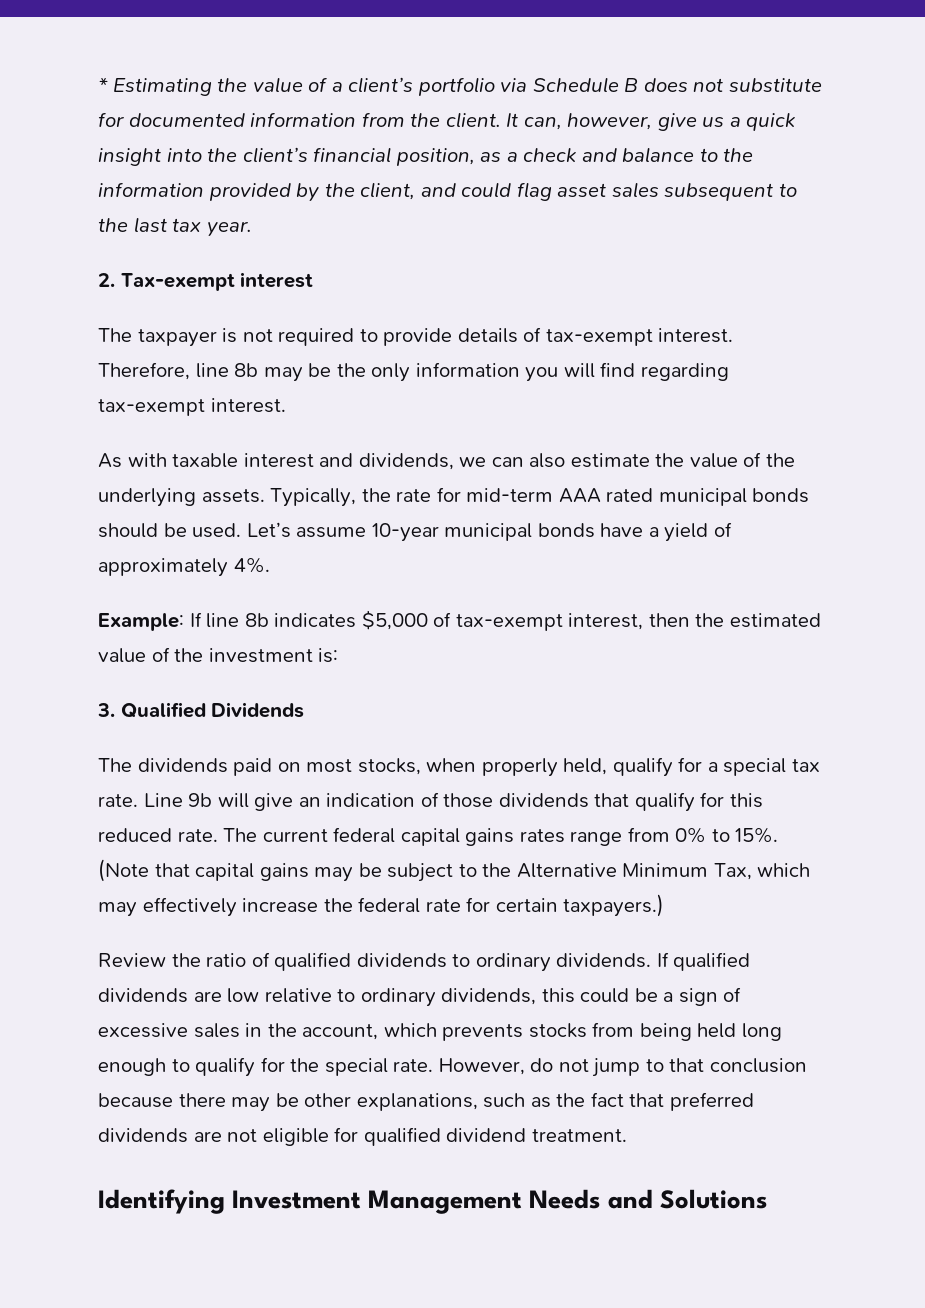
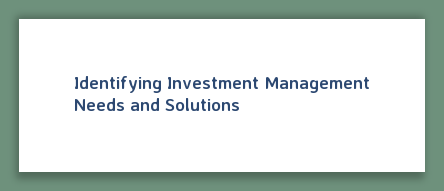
[98,77,822,96] [98,112,797,131] [98,147,754,166] [98,182,797,202] [98,217,252,237] [98,272,314,291] [98,327,734,347] [98,362,729,382] [98,398,286,416] [98,452,795,470] [98,487,810,507] [98,522,732,542] [98,557,270,577] [98,610,821,631] [98,647,339,663] [97,702,305,718] [98,757,820,777] [98,792,763,812] [98,827,779,846] [98,859,811,882] [98,894,665,917] [98,952,751,972] [98,987,742,1007] [98,1022,782,1041] [98,1057,807,1077] [98,1092,754,1112] [98,1127,627,1146] * Estimating the value of a client’s portfolio via Schedule B does not substitute for documented information from the client. It can, however, give us a quick insight into the client’s financial position, as a check and balance to the information provided by the client, and could flag asset sales subsequent to the last tax year. // 2. Tax-exempt interest // The taxpayer is not required to provide details of tax-exempt interest. Therefore, line 8b may be the only information you will find regarding tax-exempt interest. // As with taxable interest and dividends, we can also estimate the value of the underlying assets. Typically, the rate for mid-term AAA rated municipal bonds should be used. Let’s assume 10-year municipal bonds have a yield of approximately 4%. // Example: If line 8b indicates $5,000 of tax-exempt interest, then the estimated value of the investment is: // 3. Qualified Dividends // The dividends paid on most stocks, when properly held, qualify for a special tax rate. Line 9b will give an indication of those dividends that qualify for this reduced rate. The current federal capital gains rates range from 0% to 15%. (Note that capital gains may be subject to the Alternative Minimum Tax, which may effectively increase the federal rate for certain taxpayers.) // Review the ratio of qualified dividends to ordinary dividends. If qualified dividends are low relative to ordinary dividends, this could be a sign of excessive sales in the account, which prevents stocks from being held long enough to qualify for the special rate. However, do not jump to that conclusion because there may be other explanations, such as the fact that preferred dividends are not eligible for qualified dividend treatment. // -> (74, 84) none

